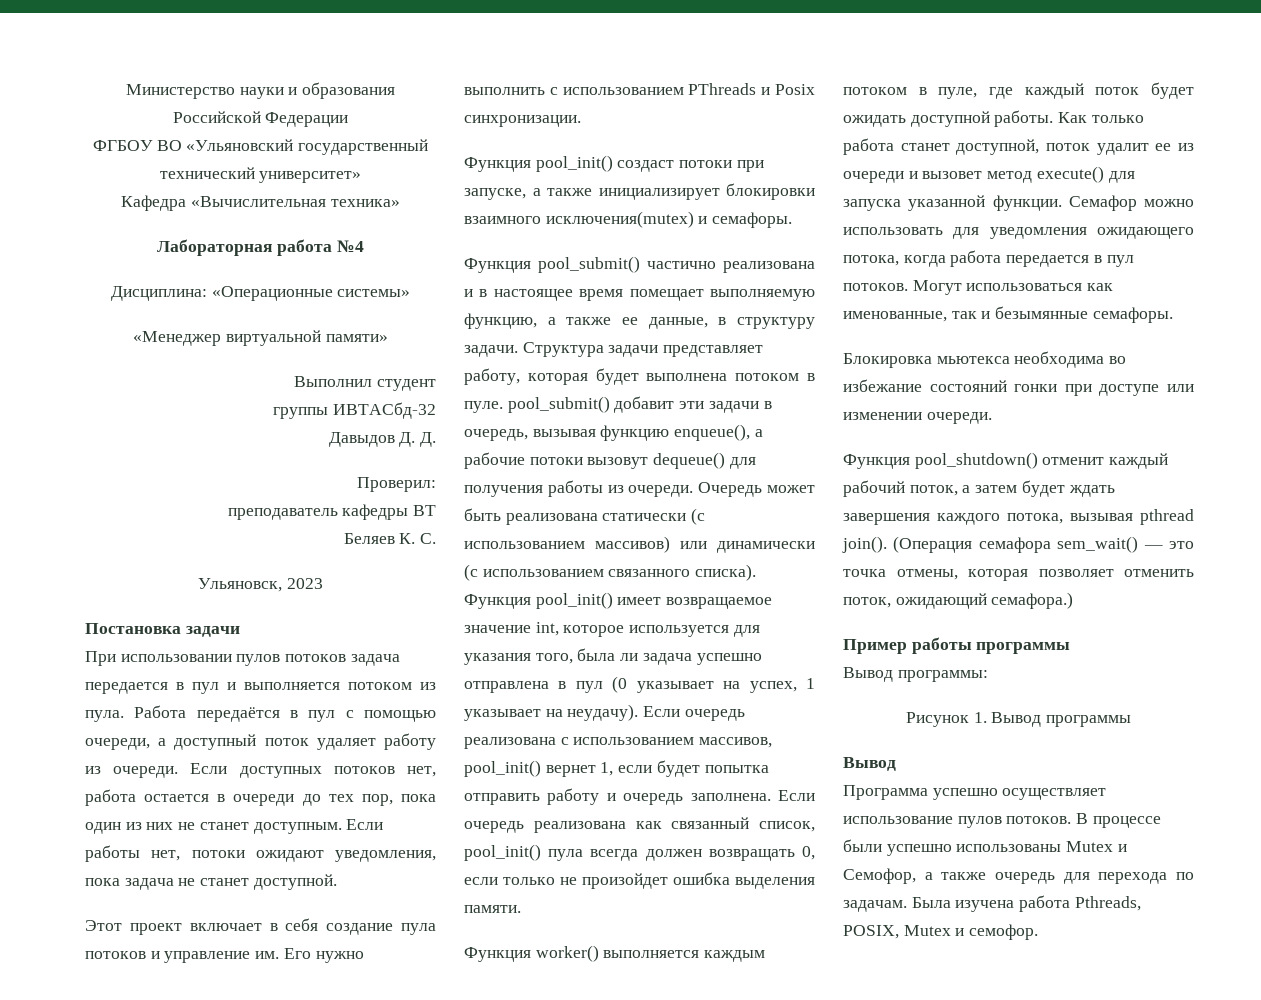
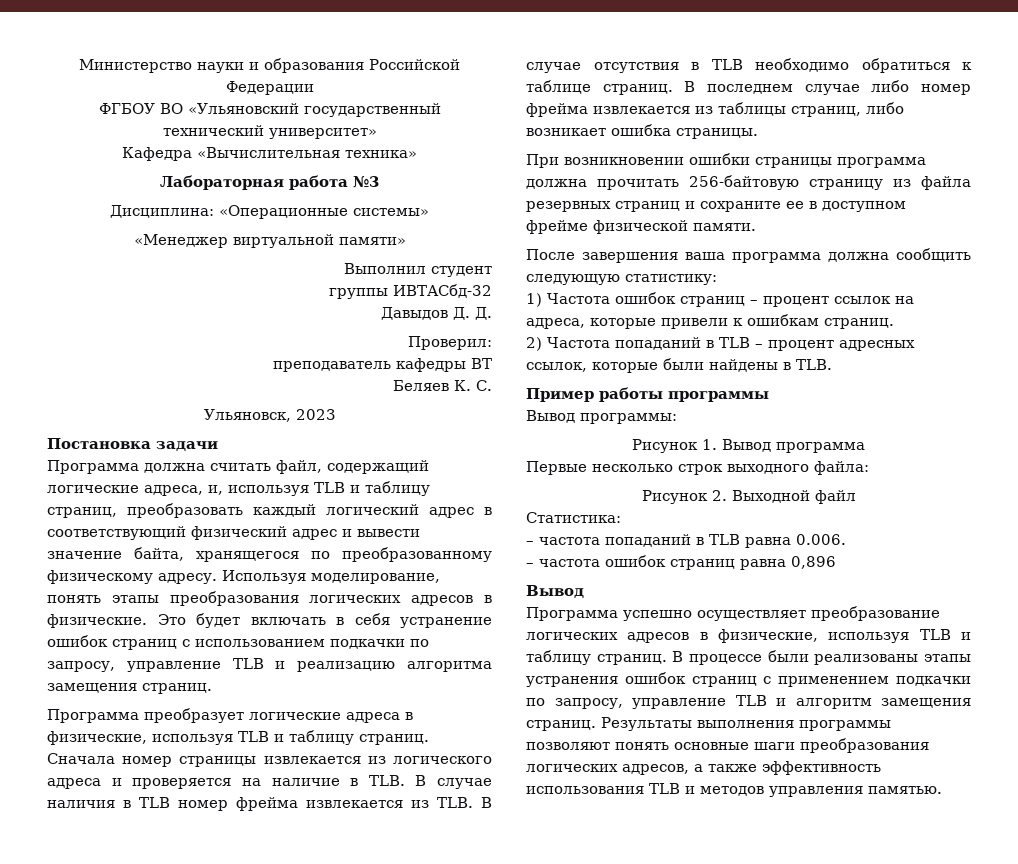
[336,240,364,252] №4 -> [353,176,379,188] №3
[85,651,400,666] [85,682,436,694] [85,705,436,722] [85,733,436,750] [85,763,436,778] [85,789,436,806] [85,819,384,834] [85,845,436,862] [85,874,337,890] [85,918,436,935] [85,948,364,963] [464,83,815,95] [464,115,581,127] [464,155,764,172] [464,183,815,200] [464,211,793,228] [464,256,815,273] [464,289,815,301] [464,313,815,329] [464,342,764,357] [464,368,815,385] [464,396,772,413] [464,424,763,441] [464,452,756,469] [464,480,815,497] [464,508,706,525] [464,536,815,553] [464,564,757,581] [464,592,773,609] [464,622,760,637] [464,648,762,665] [464,676,815,693] [464,704,745,721] [464,737,773,749] [464,760,769,777] [464,788,815,805] [464,817,815,833] [464,844,815,861] [464,872,815,889] [464,905,521,913] [464,945,766,962] [843,82,1194,99] [843,110,1144,127] [843,138,1194,155] [843,166,1135,183] [843,195,1194,211] [843,227,1194,239] [843,250,1134,267] [843,280,1114,295] [843,306,1173,323] [843,351,1127,368] [843,379,1194,396] [843,412,992,424] [843,452,1169,469] [843,480,1115,497] [843,509,1194,525] [842,536,1194,553] [843,569,1194,581] [843,592,1074,609] При использовании пулов потоков задача передается в пул и выполняется потоком из пула. Работа передаётся в пул с помощью очереди, а доступный поток удаляет работу из очереди. Если доступных потоков нет, работа остается в очереди до тех пор, пока один из них не станет доступным. Если работы нет, потоки ожидают уведомления, пока задача не станет доступной. // Этот проект включает в себя создание пула потоков и управление им. Его нужно выполнить с использованием PThreads и Posix синхронизации. // Функция pool_init() создаст потоки при запуске, а также инициализирует блокировки взаимного исключения(mutex) и семафоры. // Функция pool_submit() частично реализована и в настоящее время помещает выполняемую функцию, а также ее данные, в структуру задачи. Структура задачи представляет работу, которая будет выполнена потоком в пуле. pool_submit() добавит эти задачи в очередь, вызывая функцию enqueue(), а рабочие потоки вызовут dequeue() для получения работы из очереди. Очередь может быть реализована статически (с использованием массивов) или динамически (с использованием связанного списка). Функция pool_init() имеет возвращаемое значение int, которое используется для указания того, была ли задача успешно отправлена в пул (0 указывает на успех, 1 указывает на неудачу). Если очередь реализована с использованием массивов, pool_init() вернет 1, если будет попытка отправить работу и очередь заполнена. Если очередь реализована как связанный список, pool_init() пула всегда должен возвращать 0, если только не произойдет ошибка выделения памяти. // Функция worker() выполняется каждым потоком в пуле, где каждый поток будет ожидать доступной работы. Как только работа станет доступной, поток удалит ее из очереди и вызовет метод execute() для запуска указанной функции. Семафор можно использовать для уведомления ожидающего потока, когда работа передается в пул потоков. Могут использоваться как именованные, так и безымянные семафоры. // Блокировка мьютекса необходима во избежание состояний гонки при доступе или изменении очереди. // Функция pool_shutdown() отменит каждый рабочий поток, а затем будет ждать завершения каждого потока, вызывая pthread join(). (Операция семафора sem_wait() — это точка отмены, которая позволяет отменить поток, ожидающий семафора.) -> [47,460,429,474] [47,481,430,496] [47,503,492,518] [47,526,420,540] [47,547,492,562] [47,570,440,584] [47,591,492,606] [47,613,492,628] [47,635,429,650] [47,658,493,672] [47,683,212,694] [47,708,413,723] [47,730,429,745] [47,753,492,767] [47,775,492,789] [47,797,492,811] [526,58,972,73] [526,80,971,95] [526,102,904,117] [526,124,758,139] [526,153,926,168] [526,175,971,190] [526,201,906,212] [526,220,756,234] [526,248,971,263] [526,274,717,285] [526,292,914,307] [526,314,894,329] [526,337,915,351] [526,358,832,373] Программа должна считать файл, содержащий логические адреса, и, используя TLB и таблицу страниц, преобразовать каждый логический адрес в соответствующий физический адрес и вывести значение байта, хранящегося по преобразованному физическому адресу. Используя моделирование, понять этапы преобразования логических адресов в физические. Это будет включать в себя устранение ошибок страниц с использованием подкачки по запросу, управление TLB и реализацию алгоритма замещения страниц. // Программа преобразует логические адреса в физические, используя TLB и таблицу страниц. Сначала номер страницы извлекается из логического адреса и проверяется на наличие в TLB. В случае наличия в TLB номер фрейма извлекается из TLB. В случае отсутствия в TLB необходимо обратиться к таблице страниц. В последнем случае либо номер фрейма извлекается из таблицы страниц, либо возникает ошибка страницы. // При возникновении ошибки страницы программа должна прочитать 256-байтовую страницу из файла резервных страниц и сохраните ее в доступном фрейме физической памяти. // После завершения ваша программа должна сообщить следующую статистику: // 1) Частота ошибок страниц – процент ссылок на адреса, которые привели к ошибкам страниц. // 2) Частота попаданий в TLB – процент адресных ссылок, которые были найдены в TLB.
[1046,715,1132,727] [843,757,896,771] [843,785,1107,800] [843,813,1161,828] [843,839,1127,856] [843,868,1194,884] [843,895,1141,912] [843,924,1039,940] программы // Вывод // Программа успешно осуществляет использование пулов потоков. В процессе были успешно использованы Mutex и Семофор, а также очередь для перехода по задачам. Была изучена работа Pthreads, POSIX, Mutex и семофор. -> [776,442,865,453] [526,461,869,475] [641,490,856,504] [526,512,621,523] [526,534,846,548] [526,555,836,570] [526,585,584,599] [526,606,940,621] [526,629,971,643] [526,650,971,665] [526,672,971,687] [526,695,971,709] [526,717,891,731] [526,738,929,753] [526,761,881,775] [526,783,942,797] программа // Первые несколько строк выходного файла: // Рисунок 2. Выходной файл // Статистика: // – частота попаданий в TLB равна 0.006. // – частота ошибок страниц равна 0,896 // Вывод // Программа успешно осуществляет преобразование логических адресов в физические, используя TLB и таблицу страниц. В процессе были реализованы этапы устранения ошибок страниц с применением подкачки по запросу, управление TLB и алгоритм замещения страниц. Результаты выполнения программы позволяют понять основные шаги преобразования логических адресов, а также эффективность использования TLB и методов управления памятью.

